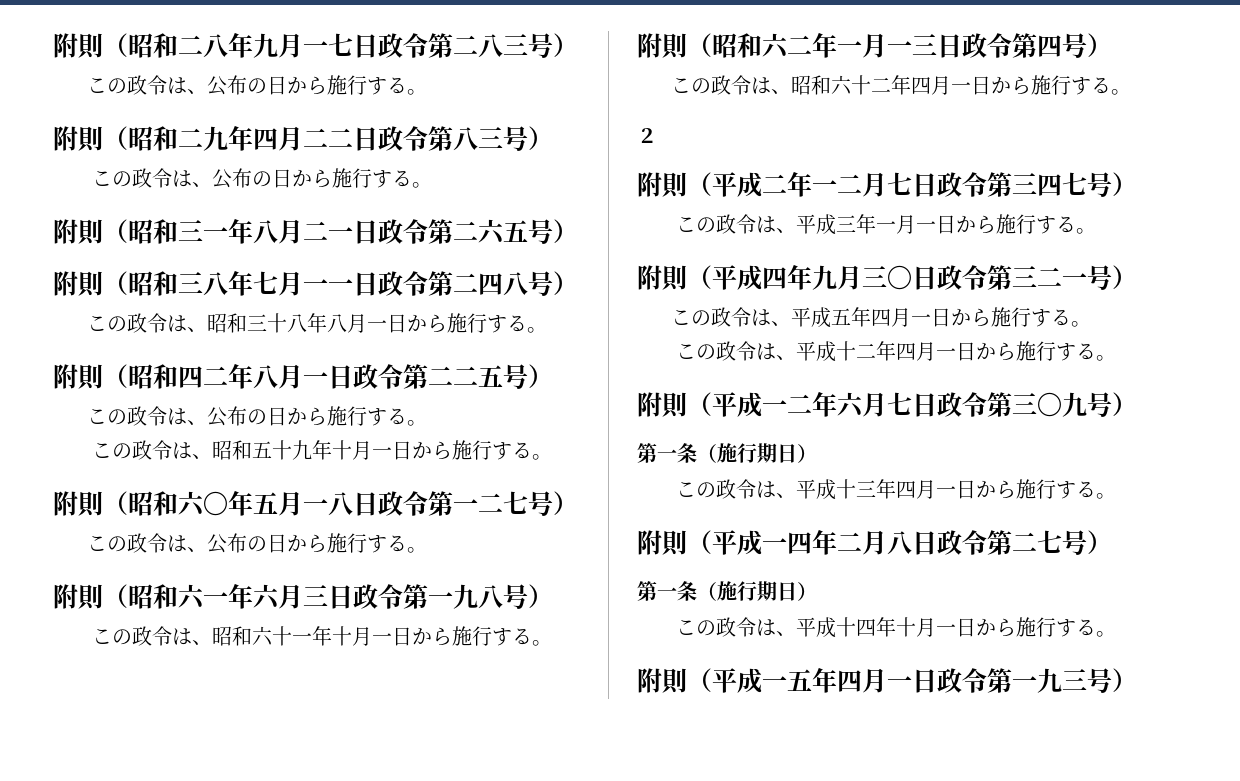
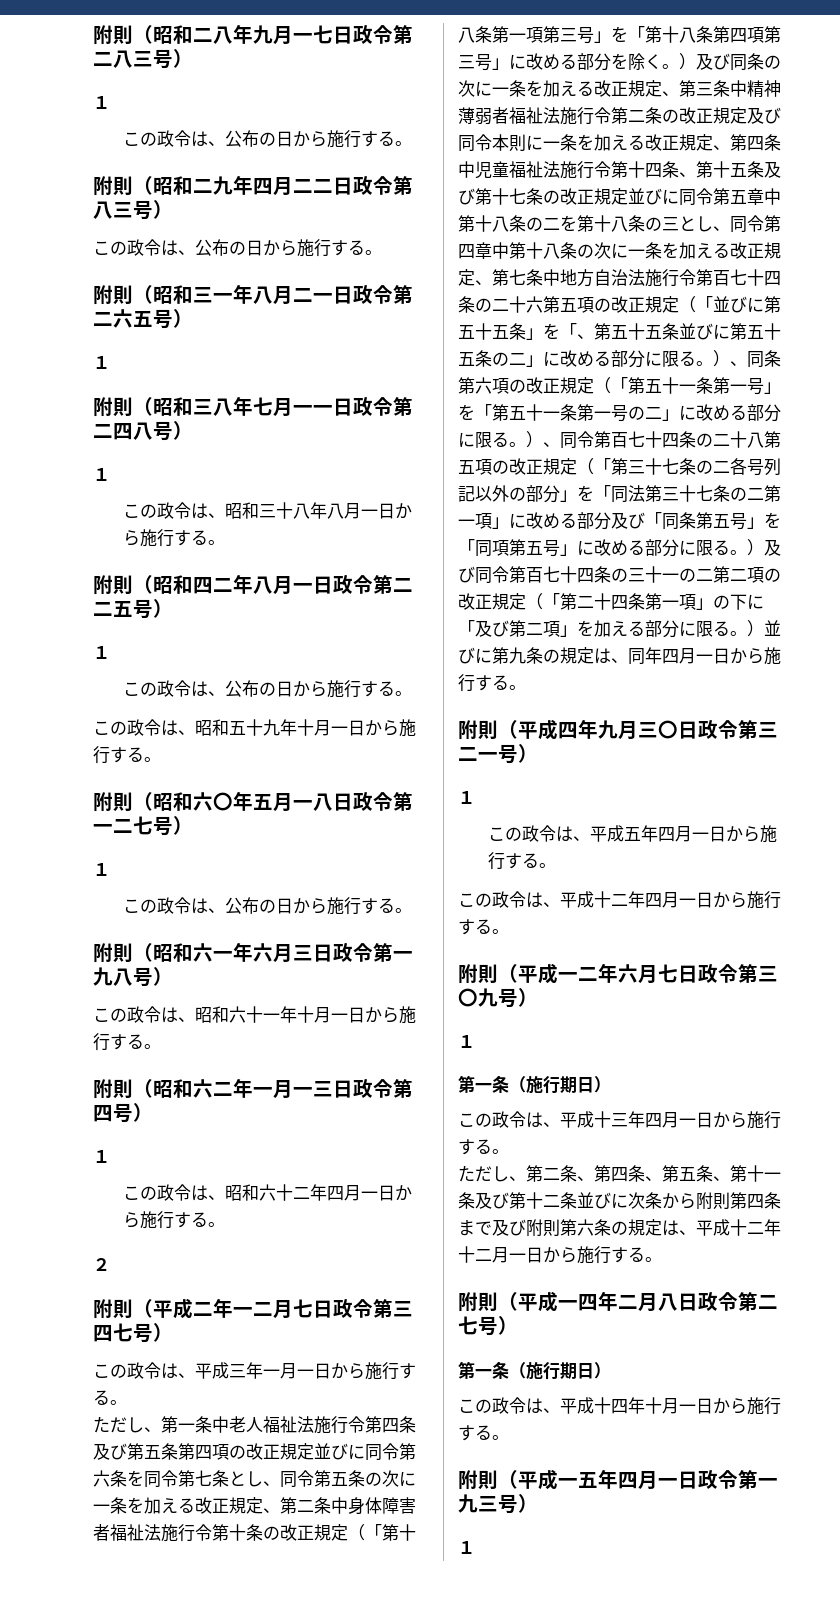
(578, 45) none -> [93,96,110,109] // １
(578, 231) none -> [93,356,110,369] // １
(578, 283) none -> [93,468,110,481] // １
(553, 376) none -> [93,646,110,659] // １
(578, 503) none -> [93,863,110,876] // １
(1112, 45) none -> [93,1150,110,1163] // １
(1097, 231) none -> [93,1416,416,1434] [93,1443,416,1461] [93,1470,416,1488] [93,1497,416,1515] [93,1524,416,1542] [458,26,781,44] [458,53,781,71] [458,80,781,97] [458,107,781,125] [458,134,781,152] [458,161,781,179] [458,188,781,206] [458,215,781,233] [458,242,781,259] [458,269,781,287] [458,296,781,313] [458,323,781,340] [458,350,781,368] [458,377,781,395] [458,404,781,422] [458,431,781,449] [458,458,781,476] [458,485,781,503] [458,512,781,530] [458,539,781,557] [458,566,781,584] [458,593,764,610] [458,620,781,638] [458,647,781,665] [458,674,526,692] // ただし、第一条中老人福祉法施行令第四条及び第五条第四項の改正規定並びに同令第六条を同令第七条とし、同令第五条の次に一条を加える改正規定、第二条中身体障害者福祉法施行令第十条の改正規定（「第十八条第一項第三号」を「第十八条第四項第三号」に改める部分を除く。）及び同条の次に一条を加える改正規定、第三条中精神薄弱者福祉法施行令第二条の改正規定及び同令本則に一条を加える改正規定、第四条中児童福祉法施行令第十四条、第十五条及び第十七条の改正規定並びに同令第五章中第十八条の二を第十八条の三とし、同令第四章中第十八条の次に一条を加える改正規定、第七条中地方自治法施行令第百七十四条の二十六第五項の改正規定（「並びに第五十五条」を「、第五十五条並びに第五十五条の二」に改める部分に限る。）、同条第六項の改正規定（「第五十一条第一号」を「第五十一条第一号の二」に改める部分に限る。）、同令第百七十四条の二十八第五項の改正規定（「第三十七条の二各号列記以外の部分」を「同法第三十七条の二第一項」に改める部分及び「同条第五号」を「同項第五号」に改める部分に限る。）及び同令第百七十四条の三十一の二第二項の改正規定（「第二十四条第一項」の下に「及び第二項」を加える部分に限る。）並びに第九条の規定は、同年四月一日から施行する。
(1137, 277) none -> [458,791,475,804] // １
(1137, 404) none -> [458,1035,475,1048] // １
(1117, 496) none -> [458,1165,781,1182] [458,1192,781,1210] [458,1219,781,1237] [458,1246,662,1264] // ただし、第二条、第四条、第五条、第十一条及び第十二条並びに次条から附則第四条まで及び附則第六条の規定は、平成十二年十二月一日から施行する。
(1137, 680) none -> [458,1541,475,1554] // １

